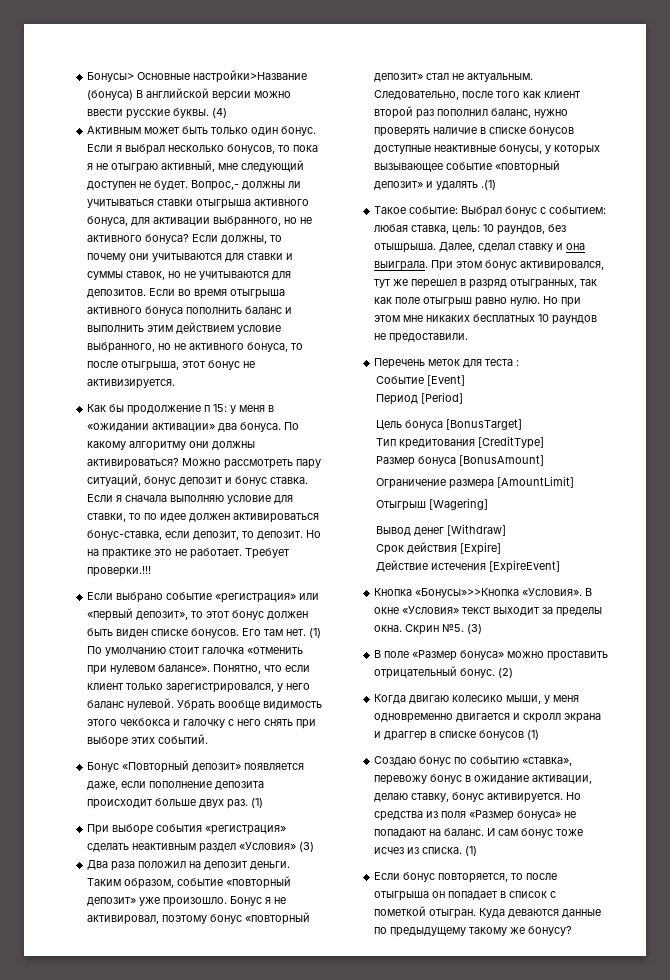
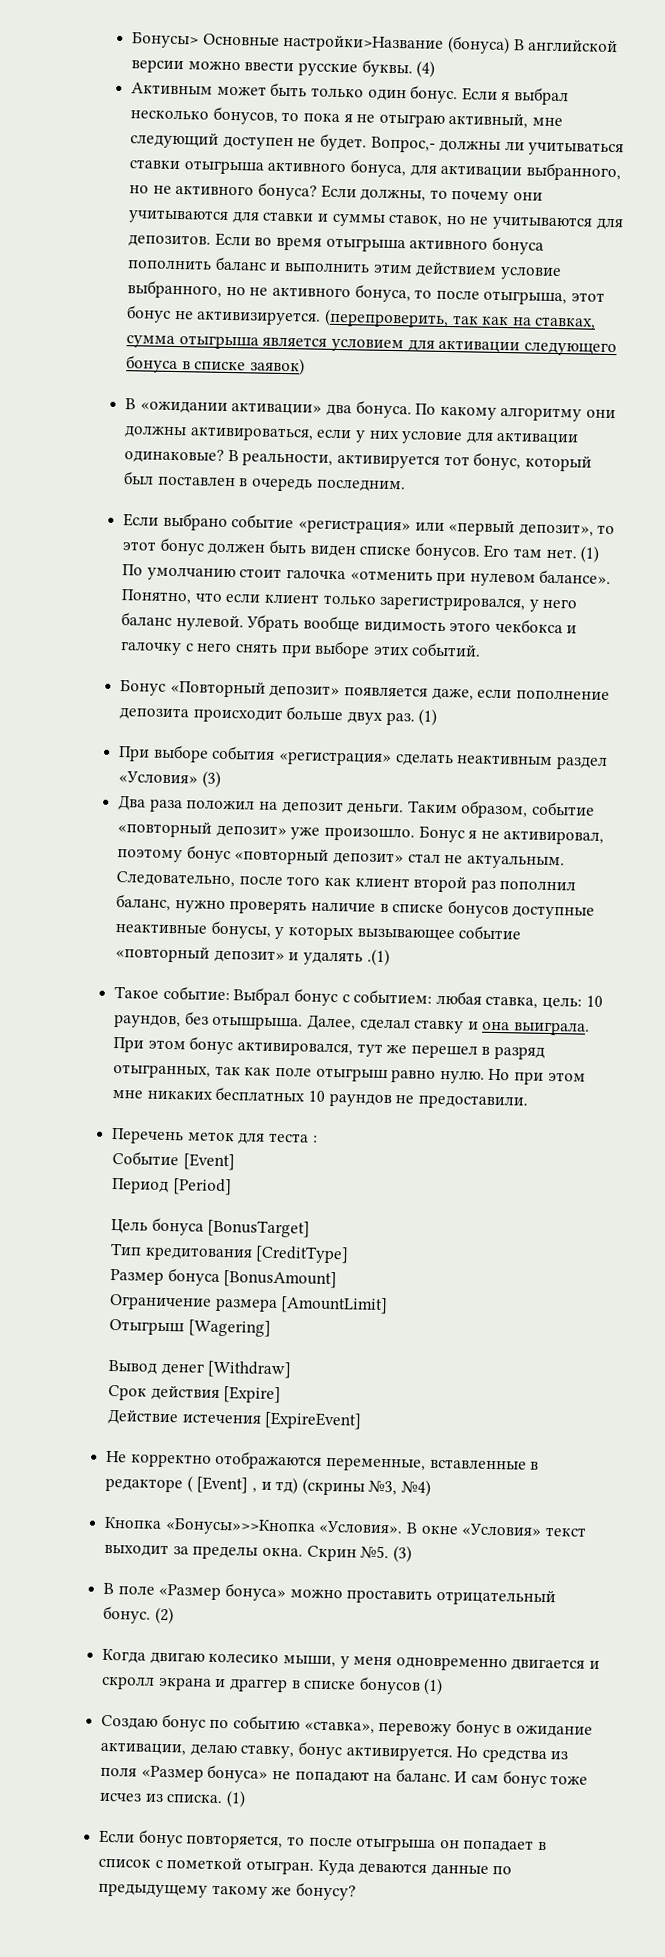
[86,404,274,415] // Как бы продолжение п 15: у меня в -> [323,308,597,330] [126,335,617,357] [126,355,305,376] [125,398,137,410] (перепроверить, так как на ставках, сумма отыгрыша является условием для активации следующего бонуса в списке заявок) // В
[86,458,321,469] [86,474,308,486] [86,494,293,504] [86,513,319,523] [86,530,321,540] [86,548,290,559] [86,566,151,577] активироваться? Можно рассмотреть пару ситуаций, бонус депозит и бонус ставка. Если я сначала выполняю условие для ставки, то по идее должен активироваться бонус-ставка, если депозит, то депозит. Но на практике это не работает. Требует проверки.!!! -> [189,426,580,446] [124,448,592,472] [124,471,406,493] активироваться, если у них условие для активации одинаковые? В реальности, активируется тот бонус, который был поставлен в очередь последним.
(560, 566) none -> [106,1450,540,1472] [105,1475,431,1497] // Не корректно отображаются переменные, вставленные в редакторе ( [Event] , и тд) (скрины №3, №4)

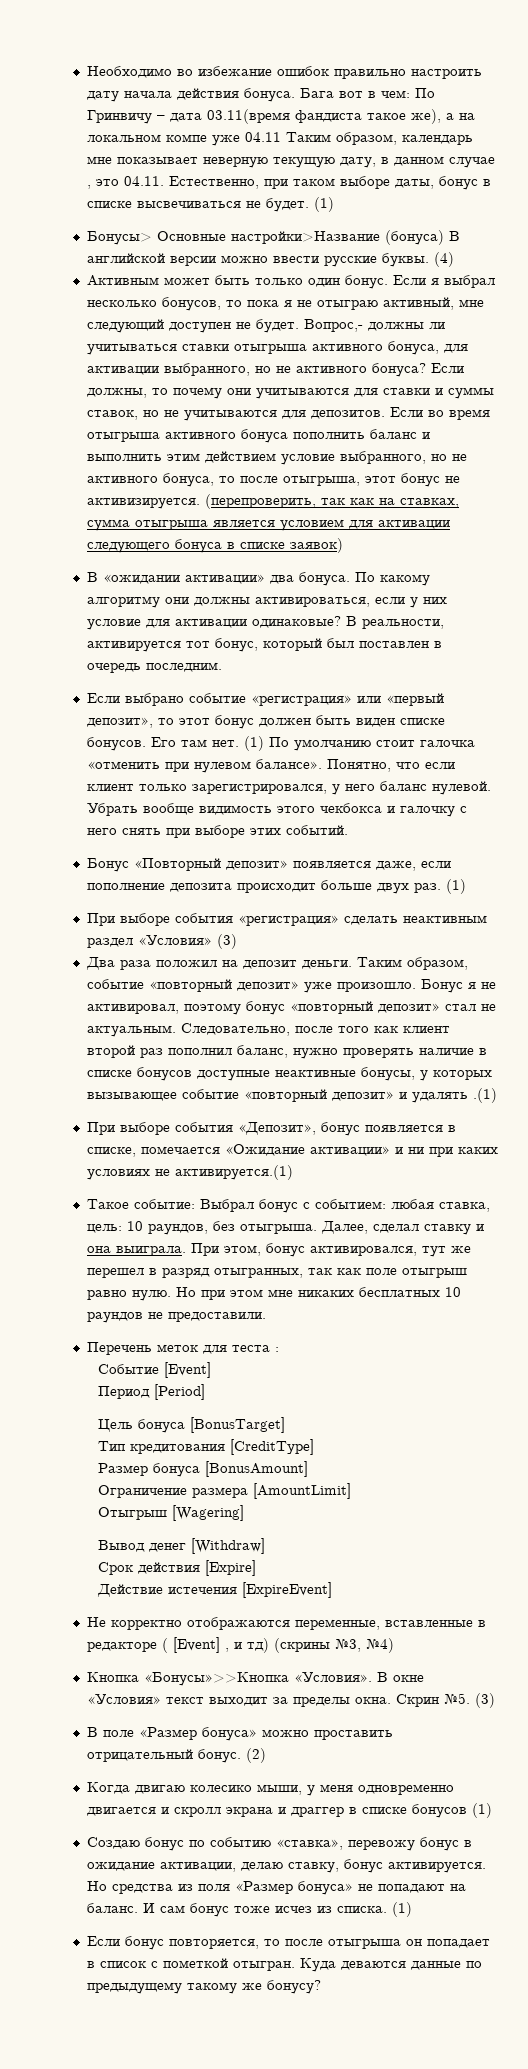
(132, 40) none -> [86,66,482,79] [86,88,435,102] [86,109,475,124] [86,132,473,146] [86,156,495,168] [86,176,491,190] [86,197,334,212] Необходимо во избежание ошибок правильно настроить дату начала действия бонуса. Бага вот в чем: По Гринвичу – дата 03.11(время фандиста такое же), а на локальном компе уже 04.11 Таким образом, календарь мне показывает неверную текущую дату, в данном случае , это 04.11. Естественно, при таком выборе даты, бонус в списке высвечиваться не будет. (1) //
(390, 957) none -> [86,1122,456,1136] [86,1144,498,1157] [86,1165,293,1180] // При выборе события «Депозит», бонус появляется в списке, помечается «Ожидание активации» и ни при каких условиях не активируется.(1)
[212,1015,304,1031] отышрыша. -> [239,1224,317,1234] отыгрыша.
[147,1039,186,1050] этом -> [223,1245,261,1256] этом,

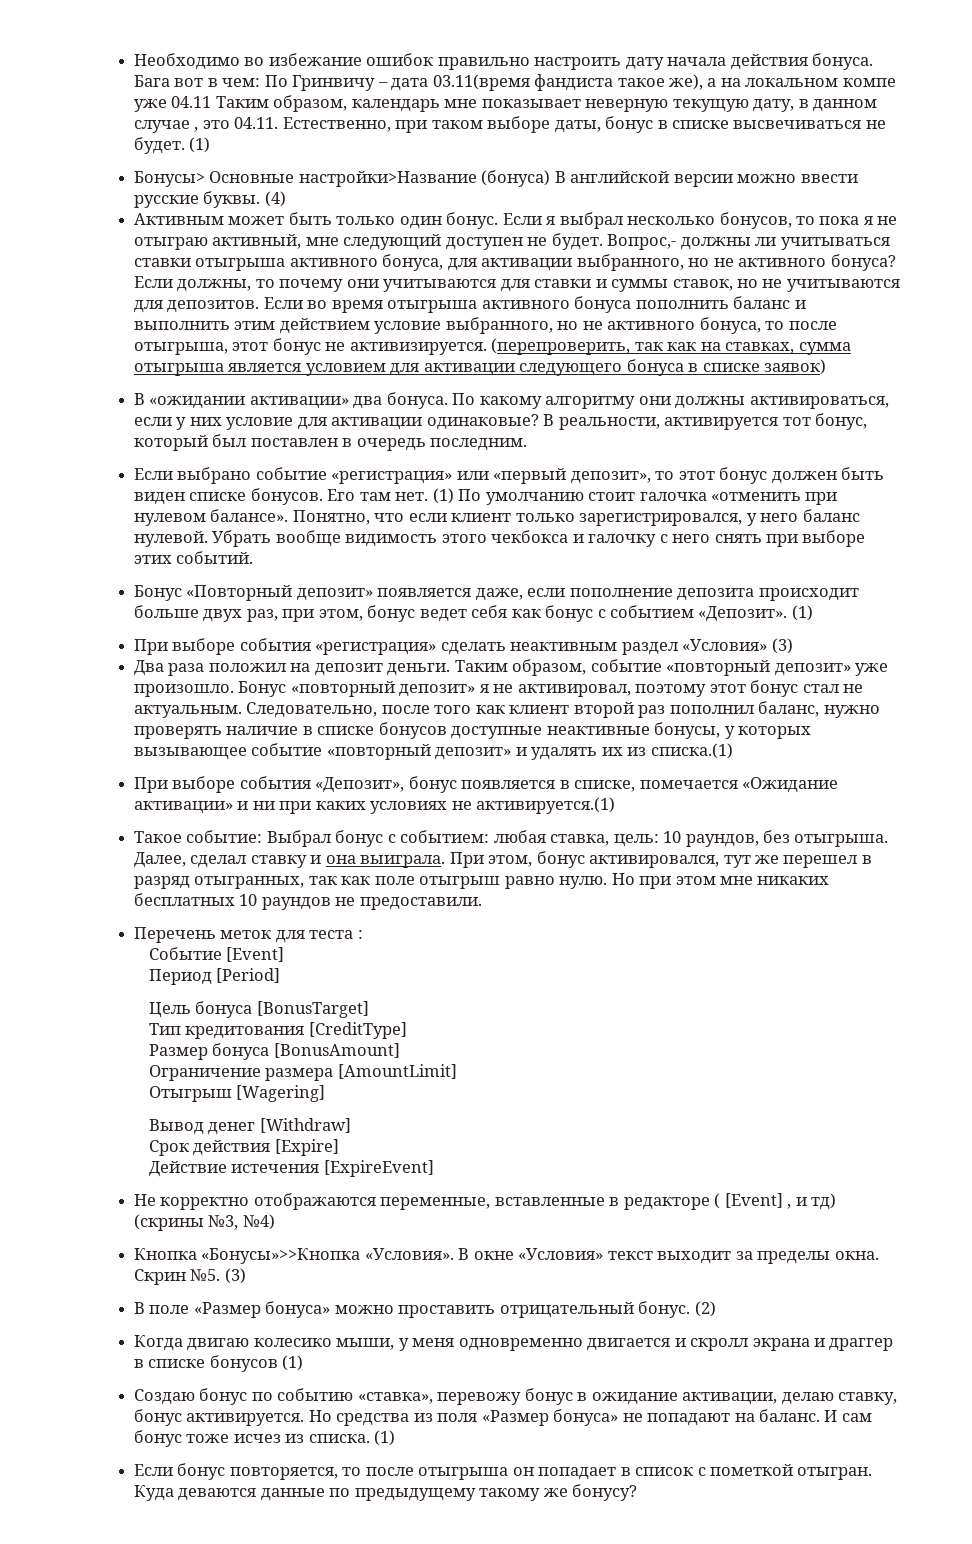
[413,883,441,893] раз. -> [246,605,788,622] раз, при этом, бонус ведет себя как бонус с событием «Депозит».
(463, 986) none -> [290,681,476,697] «повторный депозит»
[245,1001,440,1015] бонус «повторный депозит» -> [709,680,799,697] этот бонус
[472,1088,497,1103] .(1) -> [601,743,733,759] их из списка.(1)

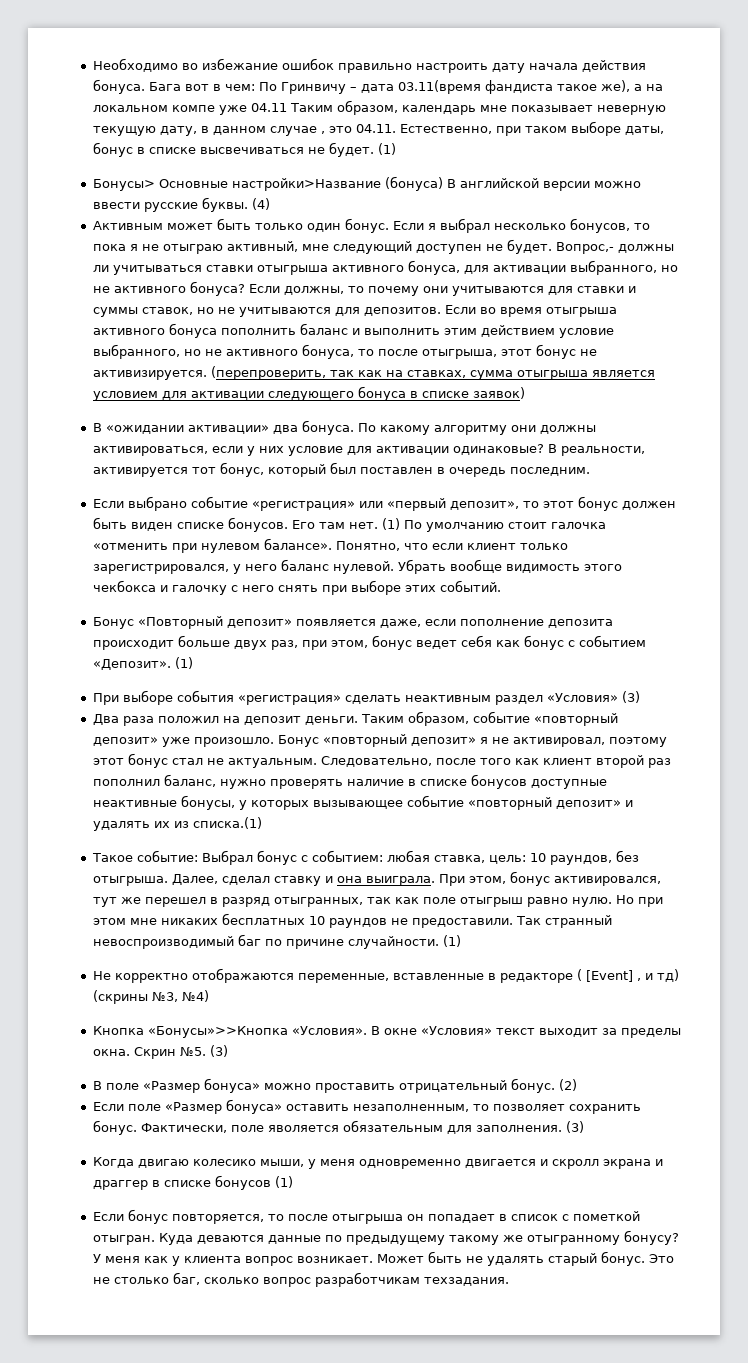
[133,776,839,793] [133,797,616,814] // При выборе события «Депозит», бонус появляется в списке, помечается «Ожидание активации» и ни при каких условиях не активируется.(1) -> (262, 823) none
[133,927,363,943] [148,947,285,962] [148,968,281,985] [148,1001,369,1018] [148,1022,407,1039] [148,1043,400,1060] [148,1064,457,1081] [148,1085,326,1102] [148,1118,351,1135] [148,1139,339,1156] [148,1160,434,1177] // Перечень меток для теста : // Событие [Event] // Период [Period] // Цель бонуса [BonusTarget] // Тип кредитования [CreditType] // Размер бонуса [BonusAmount] // Ограничение размера [AmountLimit] // Отыгрыш [Wagering] // Вывод денег [Withdraw] // Срок действия [Expire] // Действие истечения [ExpireEvent] -> [515,915,612,928] [92,934,461,949] Так странный невоспроизводимый баг по причине случайности. (1)
(716, 1309) none -> [92,1099,641,1114] [92,1120,584,1135] // Если поле «Размер бонуса» оставить незаполненным, то позволяет сохранить бонус. Фактически, поле яволяется обязательным для заполнения. (3)
[133,1388,897,1405] [133,1409,872,1426] [133,1430,396,1447] // Создаю бонус по событию «ставка», перевожу бонус в ожидание активации, делаю ставку, бонус активируется. Но средства из поля «Размер бонуса» не попадают на баланс. И сам бонус тоже исчез из списка. (1) -> (293, 1182) none
[572,1484,638,1501] бонусу? -> [526,1230,679,1245] [92,1251,674,1266] [92,1272,509,1287] отыгранному бонусу? У меня как у клиента вопрос возникает. Может быть не удалять старый бонус. Это не столько баг, сколько вопрос разработчикам техзадания.

